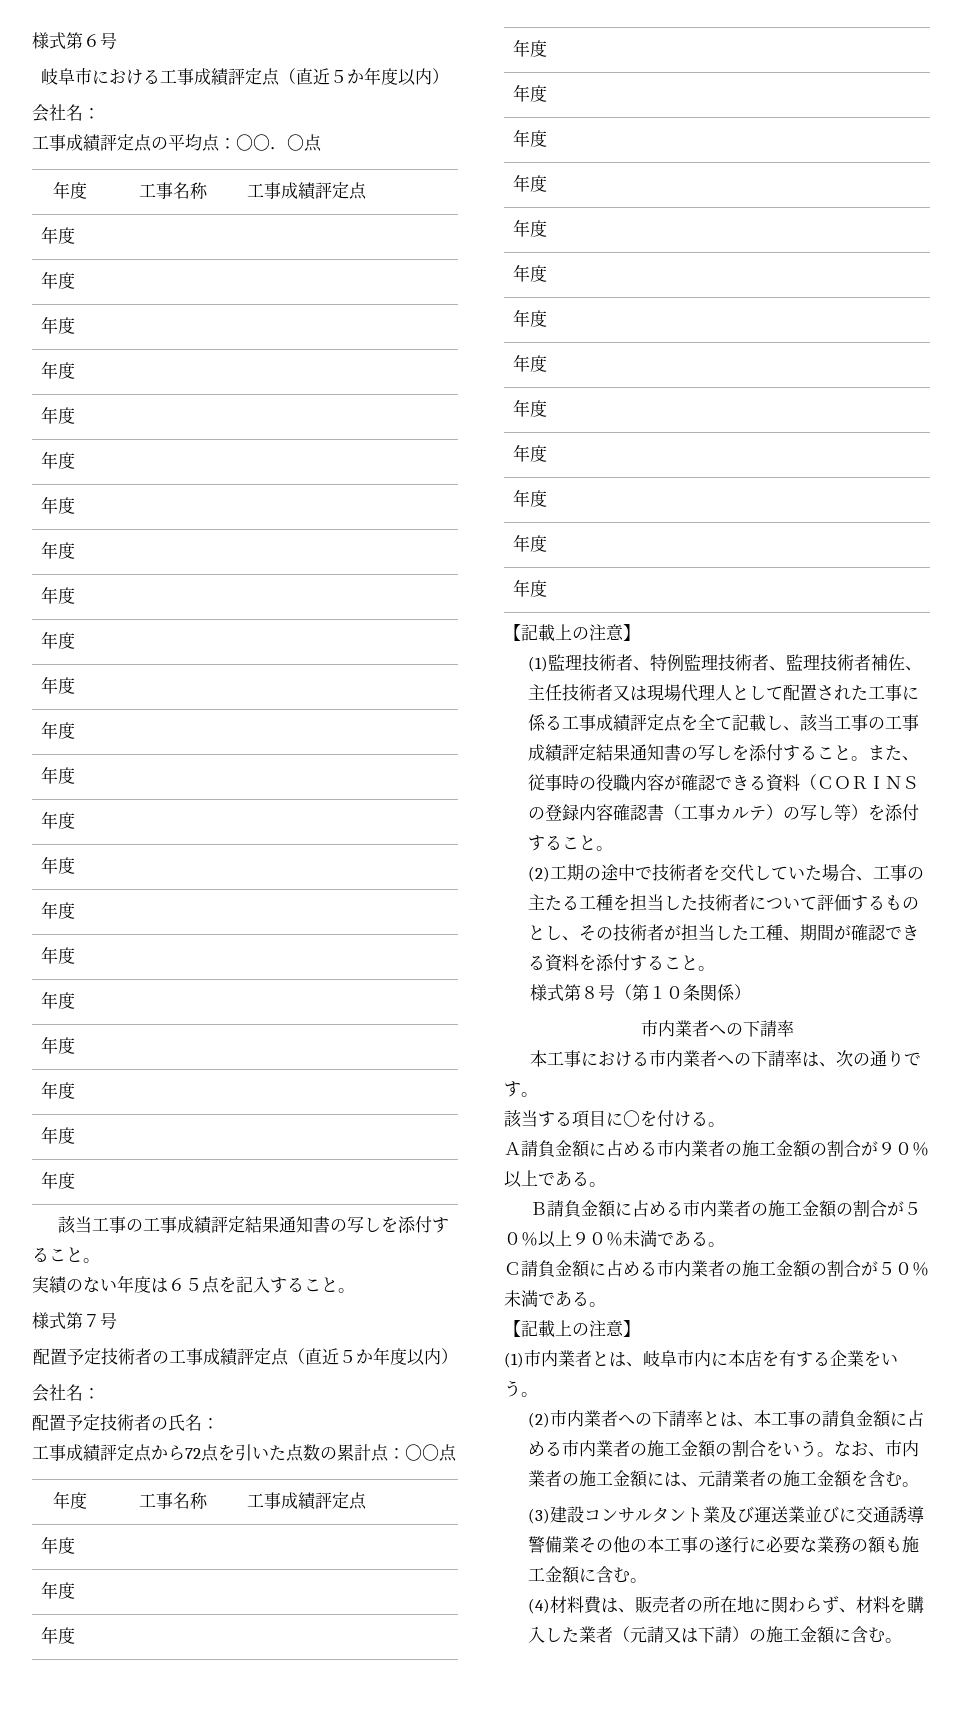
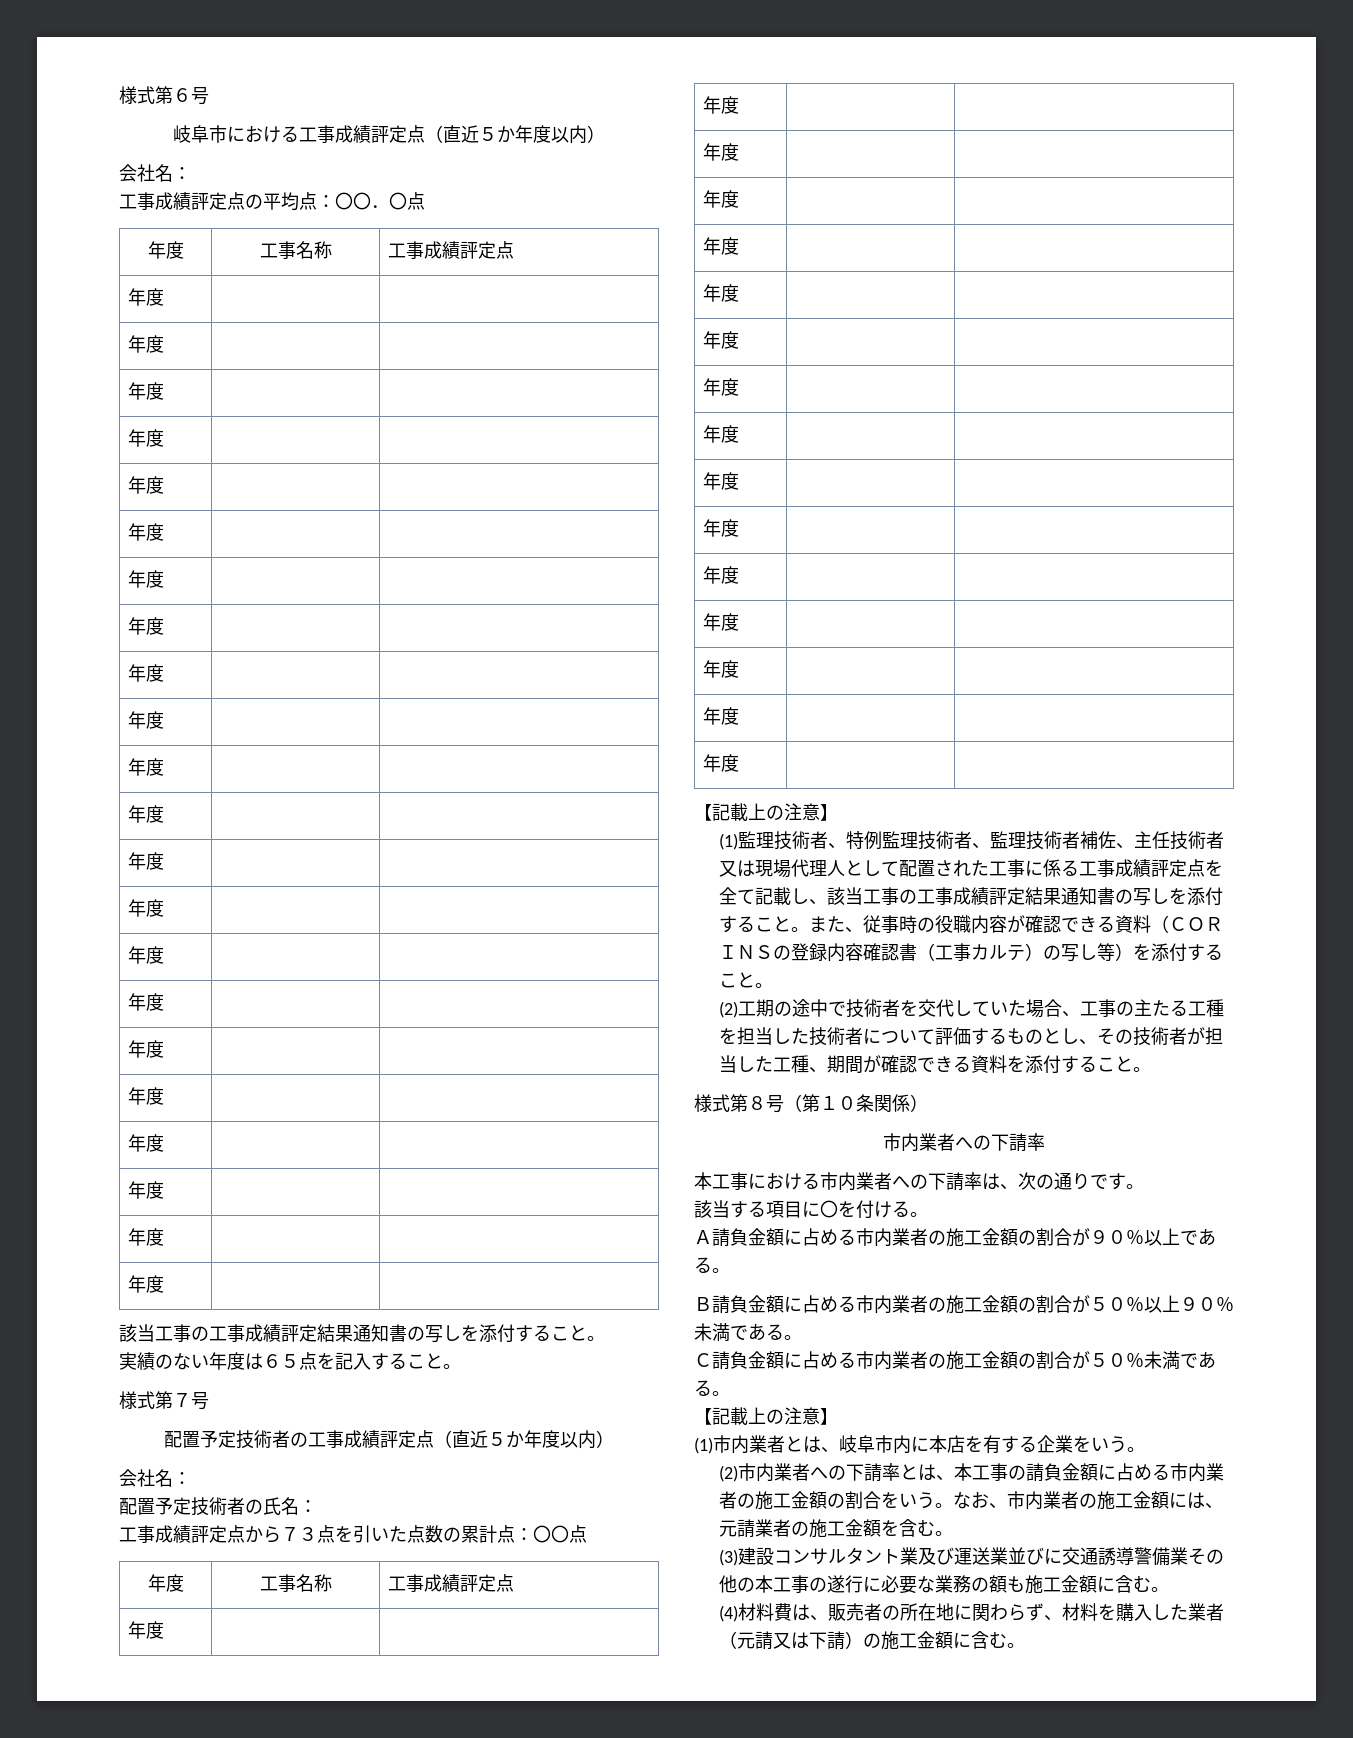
[185,1448,201,1459] 72 -> [281,1527,317,1541] ７３

